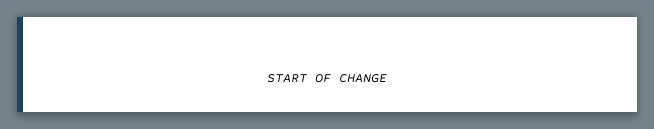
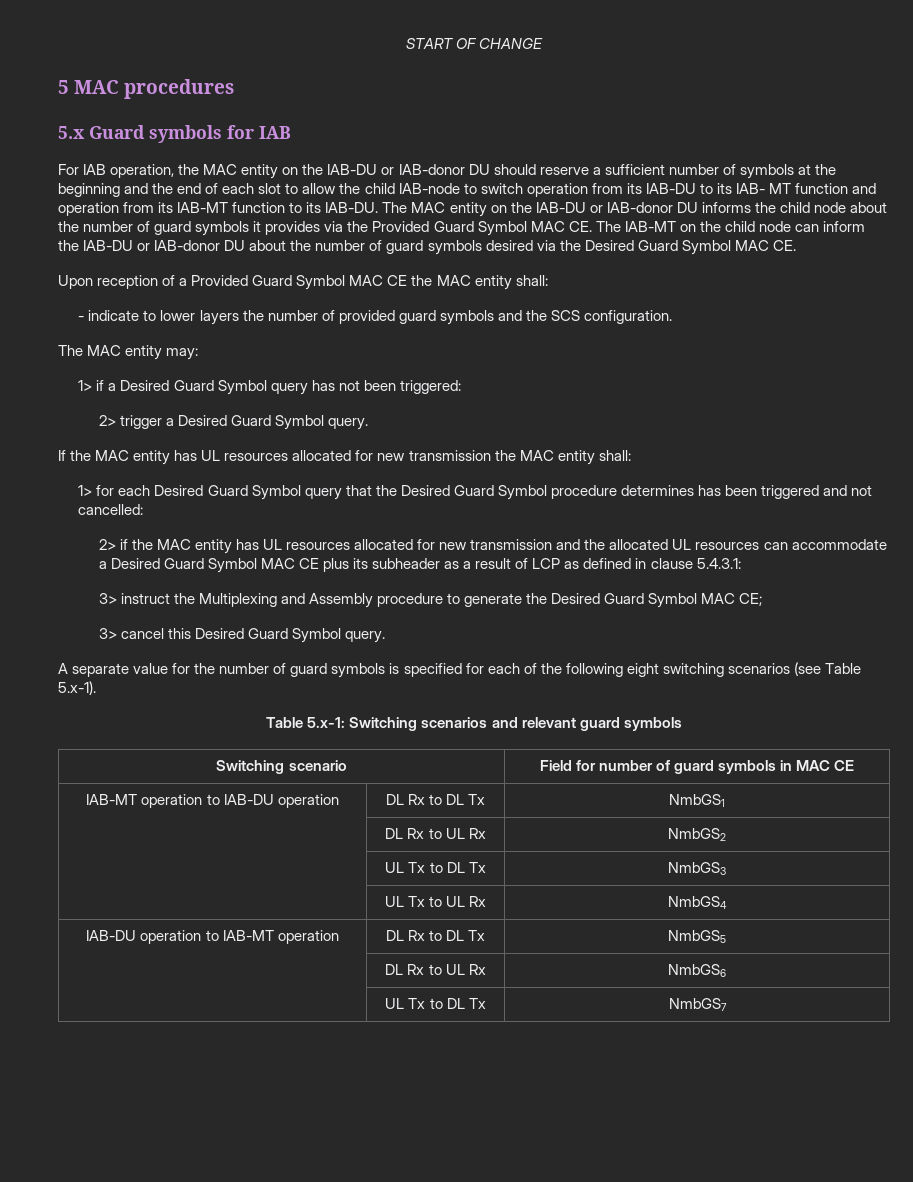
(387, 78) none -> [58,79,235,99] [58,125,291,143] [58,164,836,179] [58,183,877,197] [58,202,888,217] [58,221,866,236] [58,240,796,255] [58,275,548,290] [78,310,673,325] [58,345,199,360] [78,380,461,395] [98,415,368,430] [58,450,631,465] [78,485,873,500] [78,504,144,515] [98,539,887,554] [98,558,741,573] [98,593,763,608] [98,628,385,643] [58,662,861,678] [58,681,96,695] [266,717,682,731] [216,760,347,774] [539,760,855,774] [86,794,339,808] [385,794,486,805] [669,794,725,807] [385,828,486,839] [668,828,726,841] [385,862,486,873] [668,862,726,875] [384,896,487,907] [668,896,727,909] [86,930,339,944] [385,930,486,941] [668,930,726,943] [385,964,486,975] [668,964,726,977] [385,998,486,1009] [668,998,727,1011] // 5 MAC procedures // 5.x Guard symbols for IAB // For IAB operation, the MAC entity on the IAB-DU or IAB-donor DU should reserve a sufficient number of symbols at the beginning and the end of each slot to allow the child IAB-node to switch operation from its IAB-DU to its IAB- MT function and operation from its IAB-MT function to its IAB-DU. The MAC entity on the IAB-DU or IAB-donor DU informs the child node about the number of guard symbols it provides via the Provided Guard Symbol MAC CE. The IAB-MT on the child node can inform the IAB-DU or IAB-donor DU about the number of guard symbols desired via the Desired Guard Symbol MAC CE. // Upon reception of a Provided Guard Symbol MAC CE the MAC entity shall: // - indicate to lower layers the number of provided guard symbols and the SCS configuration. // The MAC entity may: // 1> if a Desired Guard Symbol query has not been triggered: // 2> trigger a Desired Guard Symbol query. // If the MAC entity has UL resources allocated for new transmission the MAC entity shall: // 1> for each Desired Guard Symbol query that the Desired Guard Symbol procedure determines has been triggered and not cancelled: // 2> if the MAC entity has UL resources allocated for new transmission and the allocated UL resources can accommodate a Desired Guard Symbol MAC CE plus its subheader as a result of LCP as defined in clause 5.4.3.1: // 3> instruct the Multiplexing and Assembly procedure to generate the Desired Guard Symbol MAC CE; // 3> cancel this Desired Guard Symbol query. // A separate value for the number of guard symbols is specified for each of the following eight switching scenarios (see Table 5.x-1). // Table 5.x-1: Switching scenarios and relevant guard symbols // Switching scenario | Field for number of guard symbols in MAC CE // IAB-MT operation to IAB-DU operation | DL Rx to DL Tx | NmbGS1 // | DL Rx to UL Rx | NmbGS2 // | UL Tx to DL Tx | NmbGS3 // | UL Tx to UL Rx | NmbGS4 // IAB-DU operation to IAB-MT operation | DL Rx to DL Tx | NmbGS5 // | DL Rx to UL Rx | NmbGS6 // | UL Tx to DL Tx | NmbGS7

